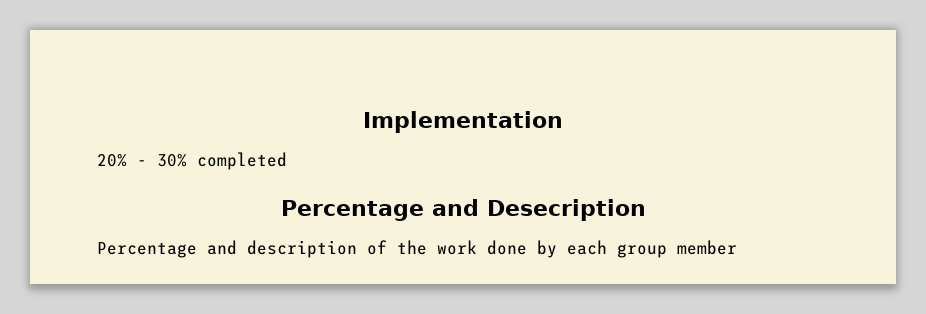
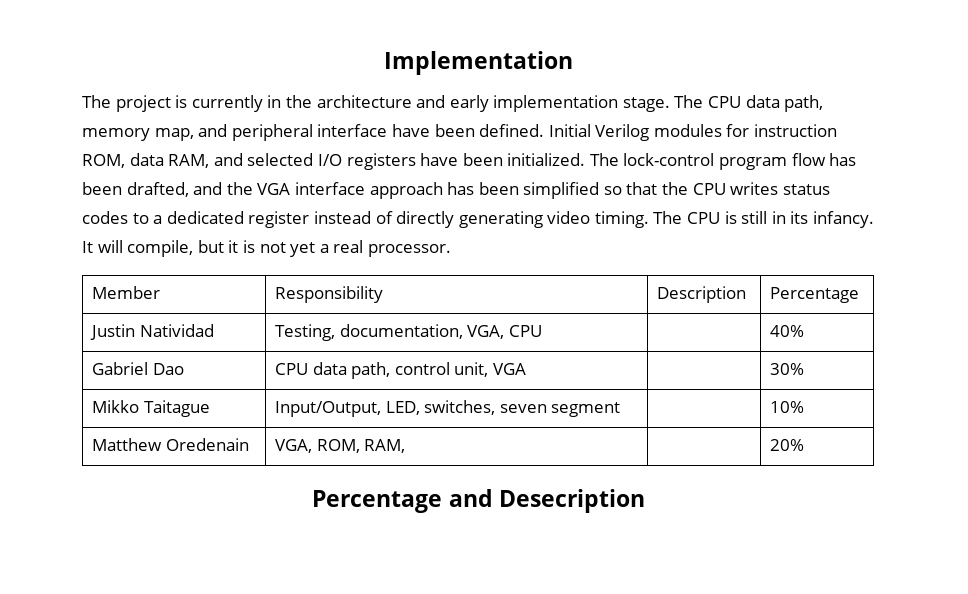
[97,152,287,170] [280,199,646,221] [97,240,737,258] 20% - 30% completed // Percentage and Desecription // Percentage and description of the work done by each group member -> [82,95,824,112] [82,124,838,141] [82,153,857,170] [82,182,830,199] [82,211,875,228] [82,240,451,257] [92,286,161,299] [275,286,384,303] [657,286,747,303] [770,287,860,303] [90,324,214,340] [275,324,542,341] [770,325,805,337] [92,362,184,375] [275,362,526,379] [770,363,805,375] [92,400,210,417] [275,400,621,417] [770,401,805,413] [92,438,249,451] [275,439,406,453] [770,439,805,451] [312,489,645,513] The project is currently in the architecture and early implementation stage. The CPU data path, memory map, and peripheral interface have been defined. Initial Verilog modules for instruction ROM, data RAM, and selected I/O registers have been initialized. The lock-control program flow has been drafted, and the VGA interface approach has been simplified so that the CPU writes status codes to a dedicated register instead of directly generating video timing. The CPU is still in its infancy. It will compile, but it is not yet a real processor. // Member | Responsibility | Description | Percentage // Justin Natividad | Testing, documentation, VGA, CPU | | 40% // Gabriel Dao | CPU data path, control unit, VGA | | 30% // Mikko Taitague | Input/Output, LED, switches, seven segment | | 10% // Matthew Oredenain | VGA, ROM, RAM, | | 20% // Percentage and Desecription

